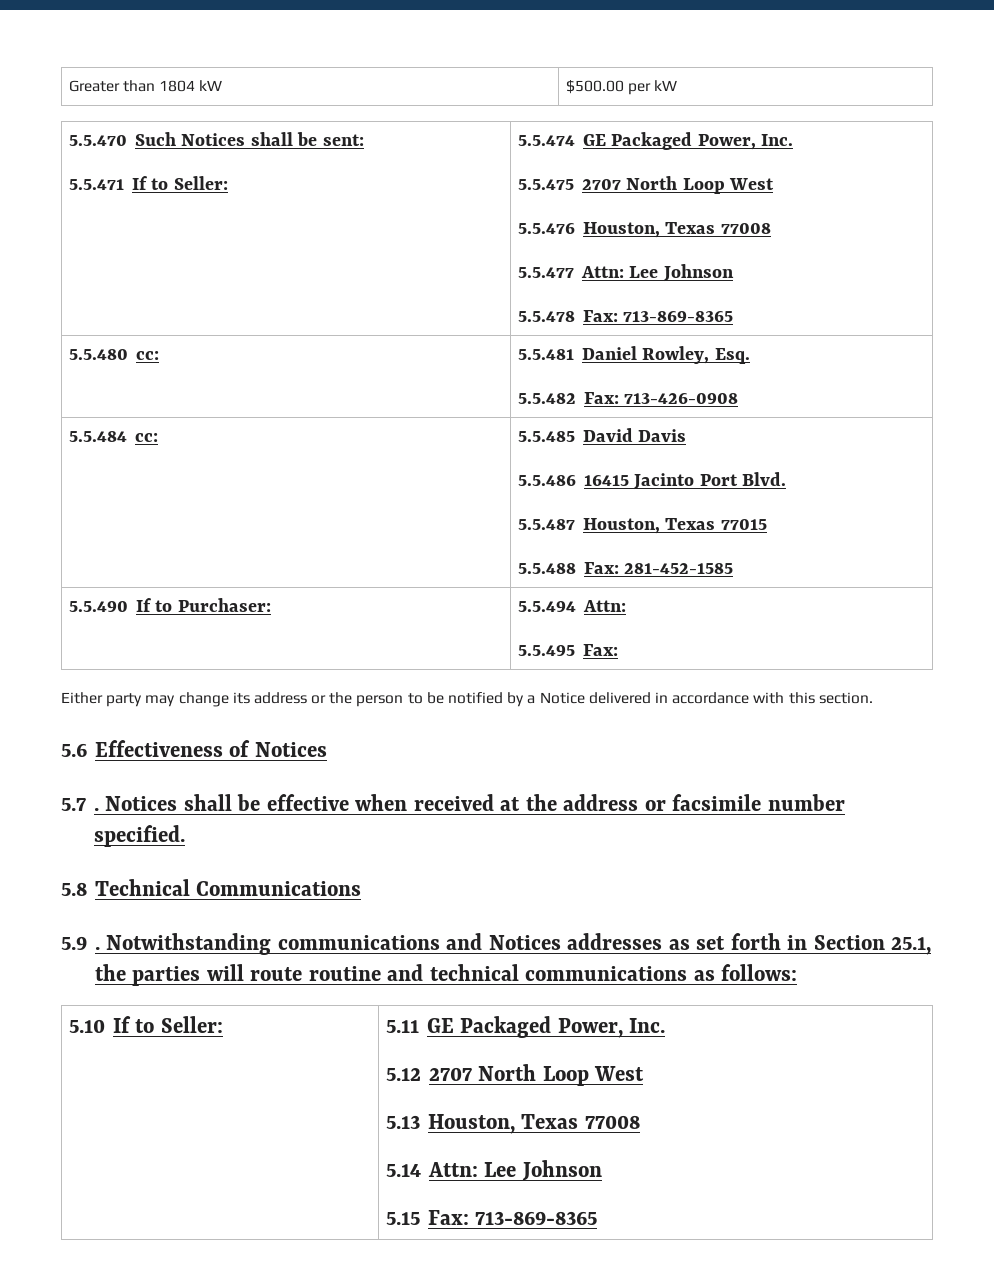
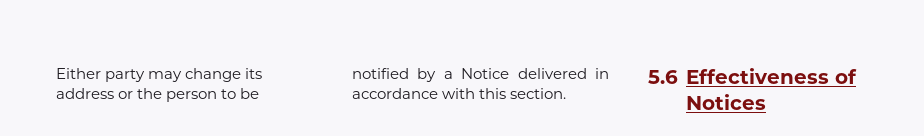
[68,80,223,92] [565,80,678,95] [68,132,364,146] [68,176,228,190] [517,132,794,150] [517,176,775,194] [517,222,771,238] [517,264,734,282] [517,310,734,322] [68,349,159,360] [517,346,750,364] [517,392,739,404] [68,431,158,442] [517,428,687,442] [517,472,787,490] [517,518,767,534] [517,562,734,574] [68,598,271,612] [517,600,626,612] [517,644,618,656] Greater than 1804 kW | $500.00 per kW // 5.5.470 Such Notices shall be sent: // 5.5.471 If to Seller: | 5.5.474 GE Packaged Power, Inc. // 5.5.475 2707 North Loop West // 5.5.476 Houston, Texas 77008 // 5.5.477 Attn: Lee Johnson // 5.5.478 Fax: 713-869-8365 // 5.5.480 cc: | 5.5.481 Daniel Rowley, Esq. // 5.5.482 Fax: 713-426-0908 // 5.5.484 cc: | 5.5.485 David Davis // 5.5.486 16415 Jacinto Port Blvd. // 5.5.487 Houston, Texas 77015 // 5.5.488 Fax: 281-452-1585 // 5.5.490 If to Purchaser: | 5.5.494 Attn: // 5.5.495 Fax: // -> (56, 73) none
[61,794,845,811] [93,825,185,847] [61,879,362,896] [61,933,932,955] [94,964,798,986] [68,1016,223,1033] [385,1016,665,1038] [385,1064,644,1086] [385,1114,640,1134] [385,1160,602,1181] [385,1210,598,1225] // 5.7 . Notices shall be effective when received at the address or facsimile number specified. // 5.8 Technical Communications // 5.9 . Notwithstanding communications and Notices addresses as set forth in Section 25.1, the parties will route routine and technical communications as follows: // 5.10 If to Seller: | 5.11 GE Packaged Power, Inc. // 5.12 2707 North Loop West // 5.13 Houston, Texas 77008 // 5.14 Attn: Lee Johnson // 5.15 Fax: 713-869-8365 -> (766, 102) none

